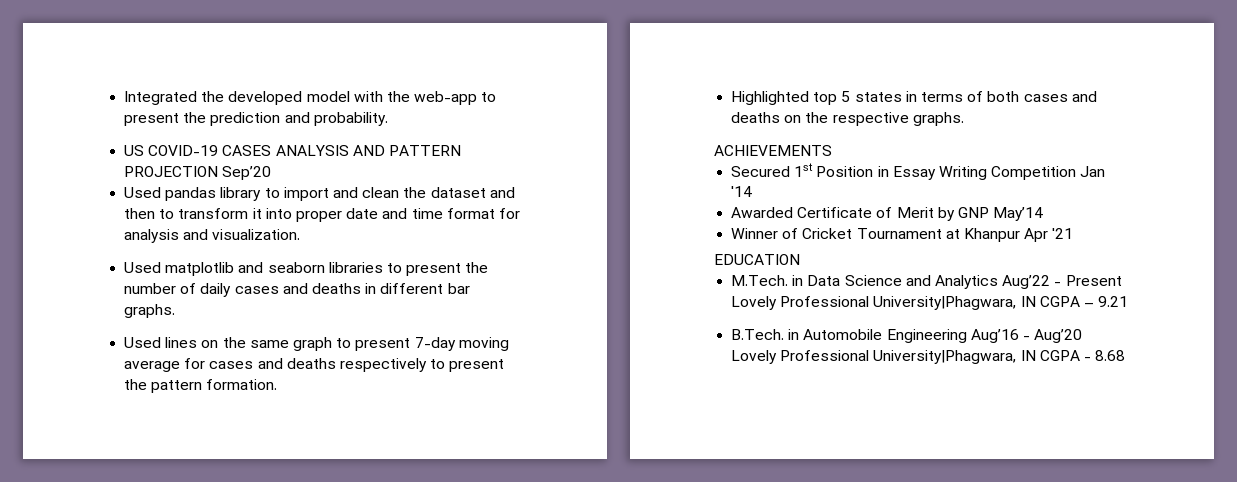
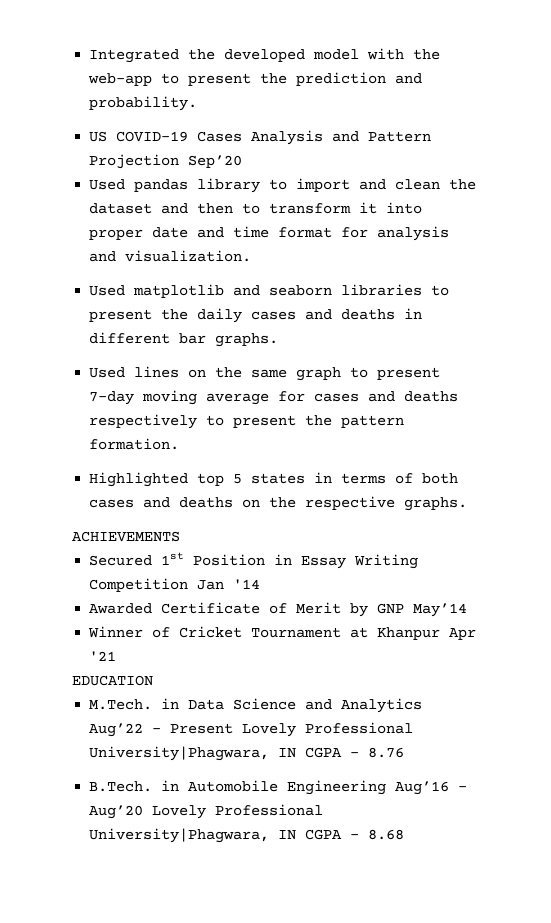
[222,145,461,156] [124,166,219,177] CASES ANALYSIS AND PATTERN PROJECTION -> [197,130,432,145] [89,154,180,169] Cases Analysis and Pattern Projection
[124,283,197,294] number of -> (189, 314) none
[1098,296,1129,307] 9.21 -> [368,747,405,758] 8.76

